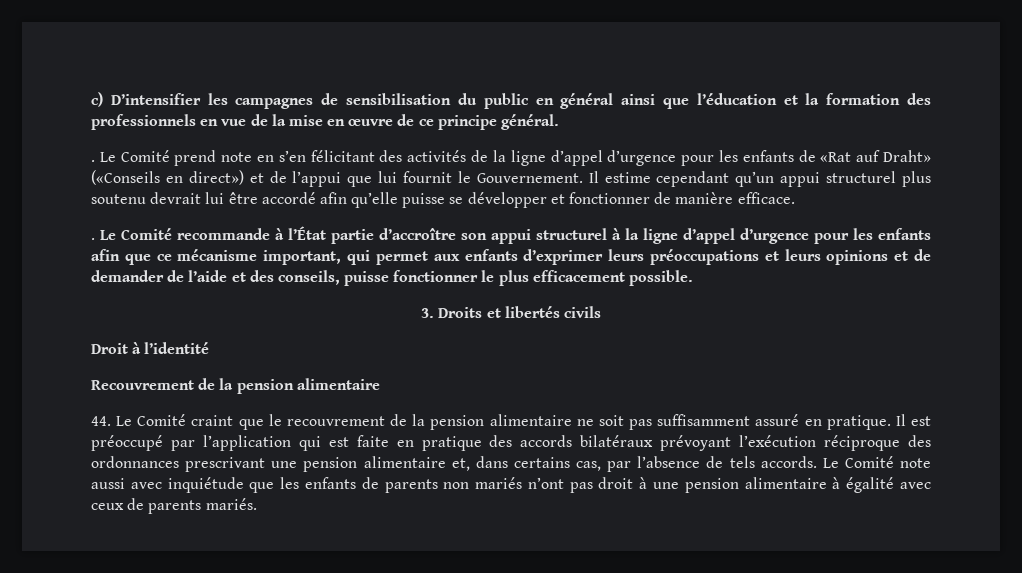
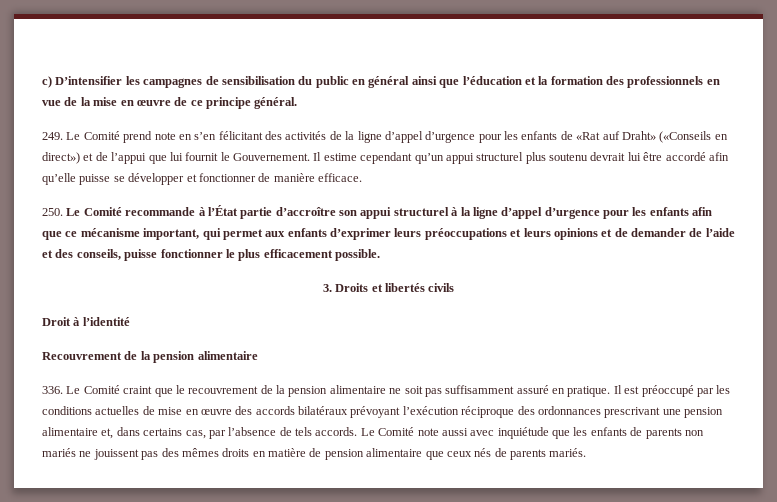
[91,160,95,162] . -> [42,132,63,140] 249.
[91,238,95,240] . -> [42,208,63,216] 250.
[91,416,111,426] 44. -> [42,386,63,394] 336.
[202,435,482,451] l’application qui est faite en pratique -> [716,385,731,394] [42,406,232,415] les conditions actuelles de mise en œuvre
[527,477,931,493] [91,503,124,510] n’ont pas droit à une pension alimentaire à égalité avec ceux -> [79,448,492,460] ne jouissent pas des mêmes droits en matière de pension alimentaire que ceux nés

